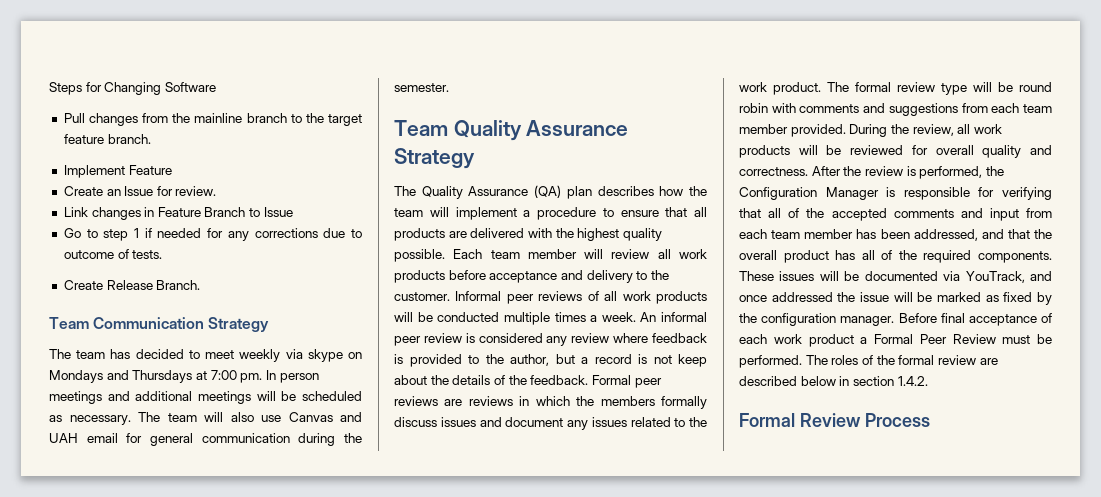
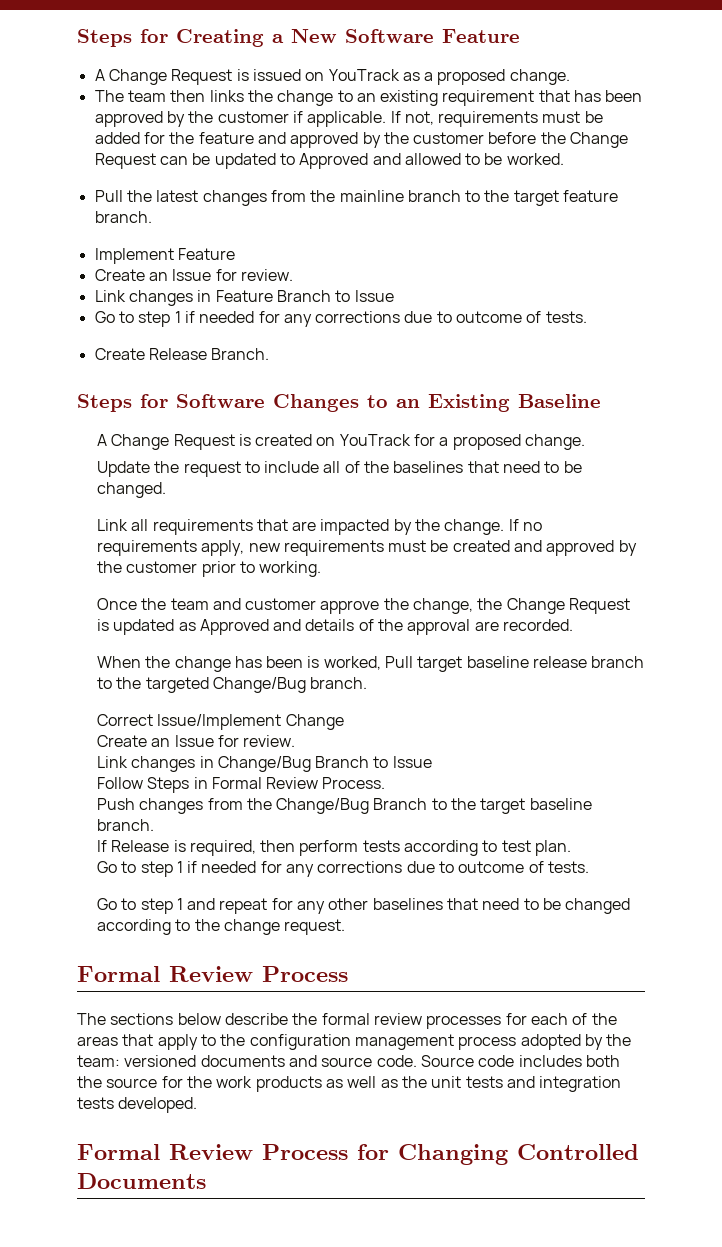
[49,82,216,95] [63,113,85,123] Steps for Changing Software // Pull -> [77,29,520,47] [94,69,570,85] [94,90,643,106] [94,111,603,127] [94,132,629,148] [94,153,564,169] [94,190,199,202] Steps for Creating a New Software Feature // A Change Request is issued on YouTrack as a proposed change. // The team then links the change to an existing requirement that has been approved by the customer if applicable. If not, requirements must be added for the feature and approved by the customer before the Change Request can be updated to Approved and allowed to be worked. // Pull the latest
[49,317,270,332] [49,349,362,362] [49,370,319,383] [49,391,362,404] [49,412,362,425] [49,433,362,446] [394,83,449,92] [394,120,629,141] [394,148,475,169] [394,185,707,199] [394,207,707,220] [394,228,662,241] [394,249,707,262] [394,270,669,283] [394,291,707,304] [394,312,707,325] [394,333,707,346] [394,354,707,367] [394,375,662,388] [394,396,707,409] [394,417,707,430] [739,82,1052,95] [739,103,1052,116] [739,124,1002,137] [739,145,1052,158] [739,166,1004,179] [739,187,1052,200] [739,208,1052,221] [739,229,1052,241] [739,250,1052,263] [739,271,1052,283] [739,292,1052,305] [739,313,1052,326] [739,334,1052,347] [739,355,998,368] [739,376,928,386] [739,413,930,427] Team Communication Strategy // The team has decided to meet weekly via skype on Mondays and Thursdays at 7:00 pm. In person meetings and additional meetings will be scheduled as necessary. The team will also use Canvas and UAH email for general communication during the semester. // Team Quality Assurance Strategy // The Quality Assurance (QA) plan describes how the team will implement a procedure to ensure that all products are delivered with the highest quality possible. Each team member will review all work products before acceptance and delivery to the customer. Informal peer reviews of all work products will be conducted multiple times a week. An informal peer review is considered any review where feedback is provided to the author, but a record is not keep about the details of the feedback. Formal peer reviews are reviews in which the members formally discuss issues and document any issues related to the work product. The formal review type will be round robin with comments and suggestions from each team member provided. During the review, all work products will be reviewed for overall quality and correctness. After the review is performed, the Configuration Manager is responsible for verifying that all of the accepted comments and input from each team member has been addressed, and that the overall product has all of the required components. These issues will be documented via YouTrack, and once addressed the issue will be marked as fixed by the configuration manager. Before final acceptance of each work product a Formal Peer Review must be performed. The roles of the formal review are described below in section 1.4.2. // Formal Review Process -> [77,394,601,412] [96,434,586,450] [96,461,582,477] [96,482,166,498] [96,519,543,535] [96,540,637,556] [96,561,322,577] [96,598,631,614] [96,619,574,635] [96,656,645,672] [96,677,368,693] [96,714,344,730] [96,735,296,747] [96,756,432,772] [96,777,386,793] [96,798,592,814] [96,819,154,831] [96,840,572,856] [96,861,590,877] [96,898,631,914] [96,919,346,935] [77,966,348,982] [77,1013,617,1029] [77,1034,632,1050] [77,1055,620,1067] [77,1076,622,1092] [77,1097,198,1113] [77,1144,639,1165] [77,1173,206,1189] Steps for Software Changes to an Existing Baseline // A Change Request is created on YouTrack for a proposed change. // Update the request to include all of the baselines that need to be changed. // Link all requirements that are impacted by the change. If no requirements apply, new requirements must be created and approved by the customer prior to working. // Once the team and customer approve the change, the Change Request is updated as Approved and details of the approval are recorded. // When the change has been is worked, Pull target baseline release branch to the targeted Change/Bug branch. // Correct Issue/Implement Change // Create an Issue for review. // Link changes in Change/Bug Branch to Issue // Follow Steps in Formal Review Process. // Push changes from the Change/Bug Branch to the target baseline branch. // If Release is required, then perform tests according to test plan. // Go to step 1 if needed for any corrections due to outcome of tests. // Go to step 1 and repeat for any other baselines that need to be changed according to the change request. // Formal Review Process // The sections below describe the formal review processes for each of the areas that apply to the configuration management process adopted by the team: versioned documents and source code. Source code includes both the source for the work products as well as the unit tests and integration tests developed. // Formal Review Process for Changing Controlled Documents

